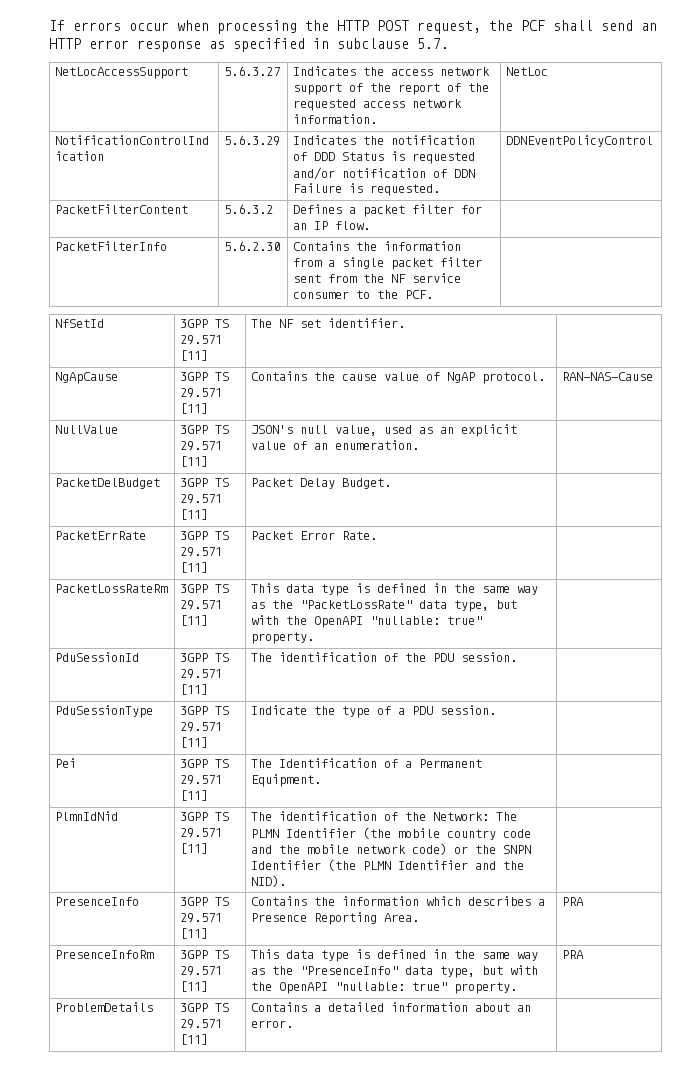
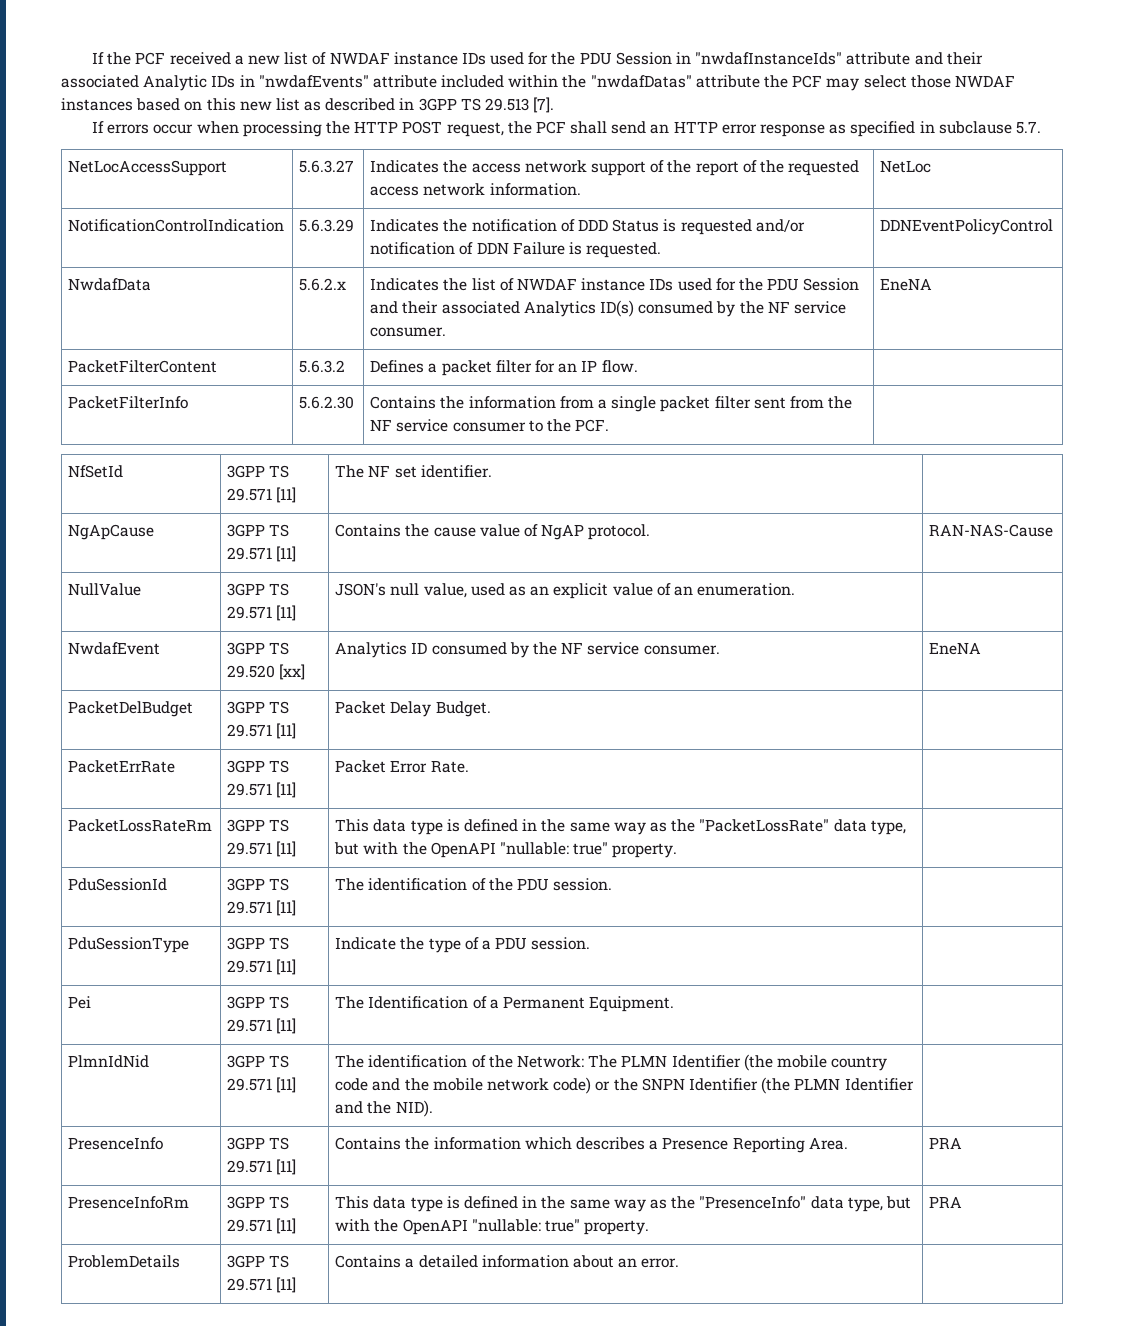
[49,20,65,31] If -> [92,52,983,65] [61,75,1015,91] [61,97,555,113] [92,121,105,133] If the PCF received a new list of NWDAF instance IDs used for the PDU Session in "nwdafInstanceIds" attribute and their associated Analytic IDs in "nwdafEvents" attribute included within the "nwdafDatas" attribute the PCF may select those NWDAF instances based on this new list as described in 3GPP TS 29.513 [7]. // If
(654, 141) none -> [68,278,152,291] [299,278,347,291] [370,278,860,291] [370,300,846,317] [370,327,447,337] [880,278,933,291] // NwdafData | 5.6.2.x | Indicates the list of NWDAF instance IDs used for the PDU Session and their associated Analytics ID(s) consumed by the NF service consumer. | EneNA
(420, 445) none -> [68,642,161,655] [227,642,290,655] [227,664,306,680] [335,642,720,658] [929,642,982,655] // NwdafEvent | 3GPP TS 29.520 [xx] | Analytics ID consumed by the NF service consumer. | EneNA

